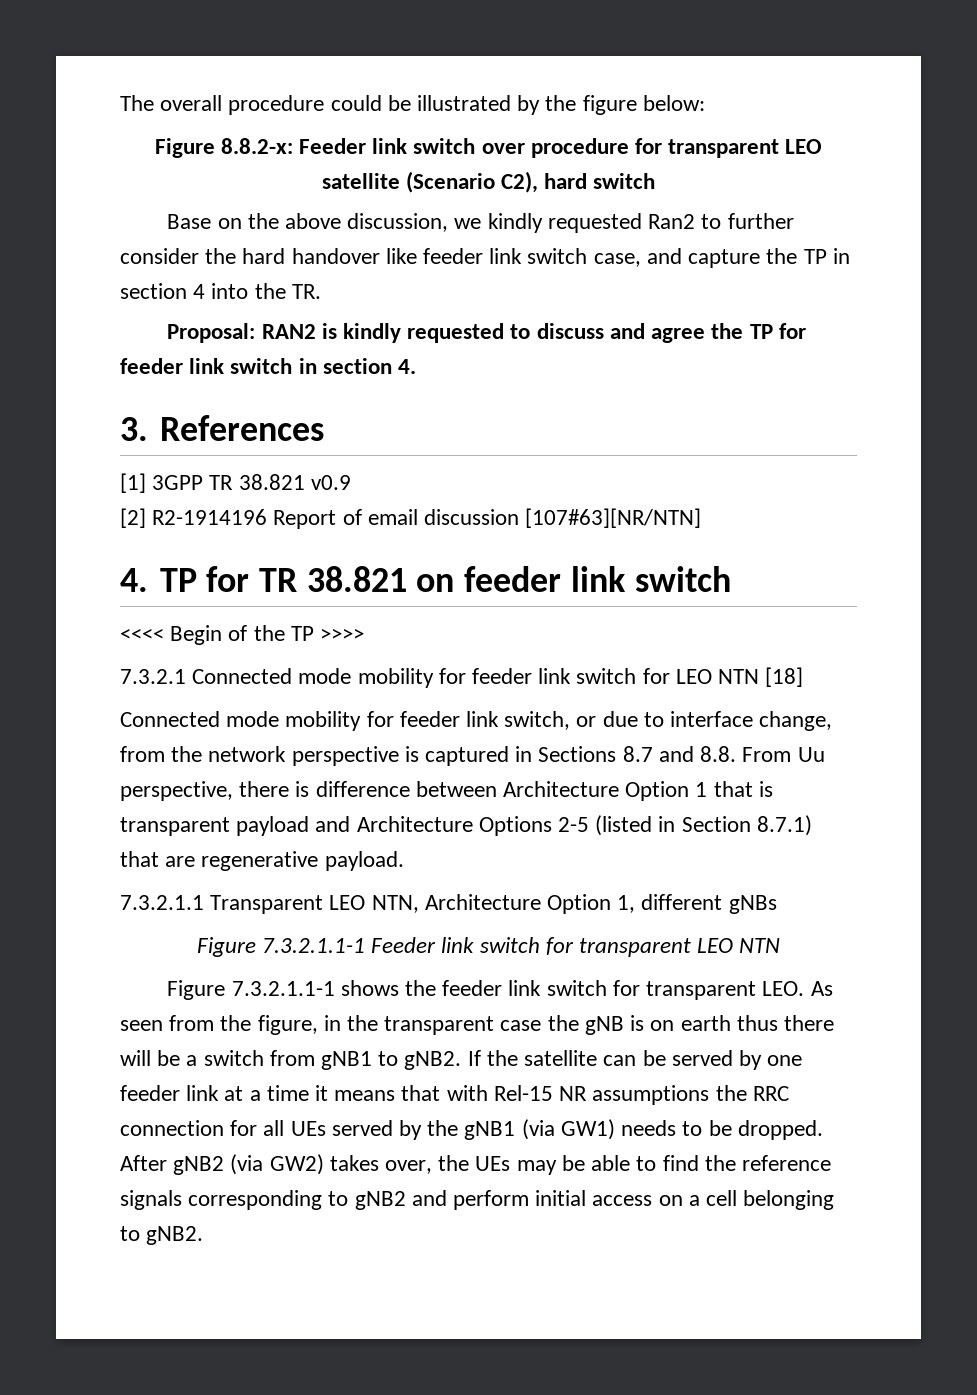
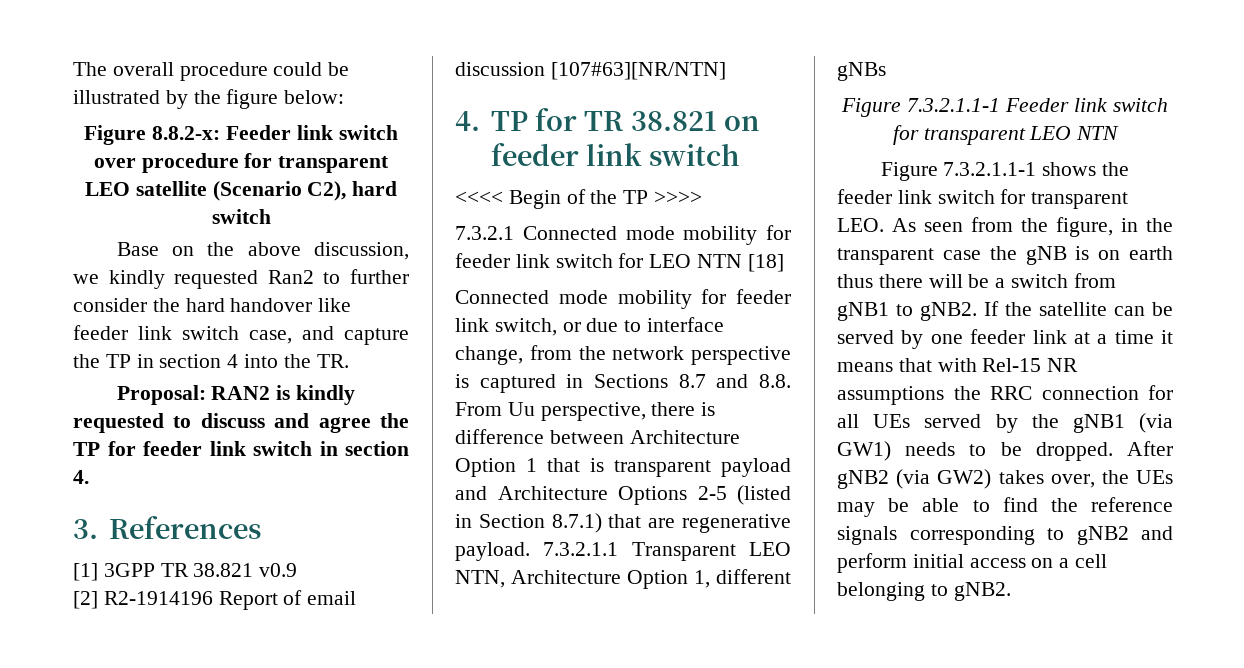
(404, 861) // -> (530, 551) none

